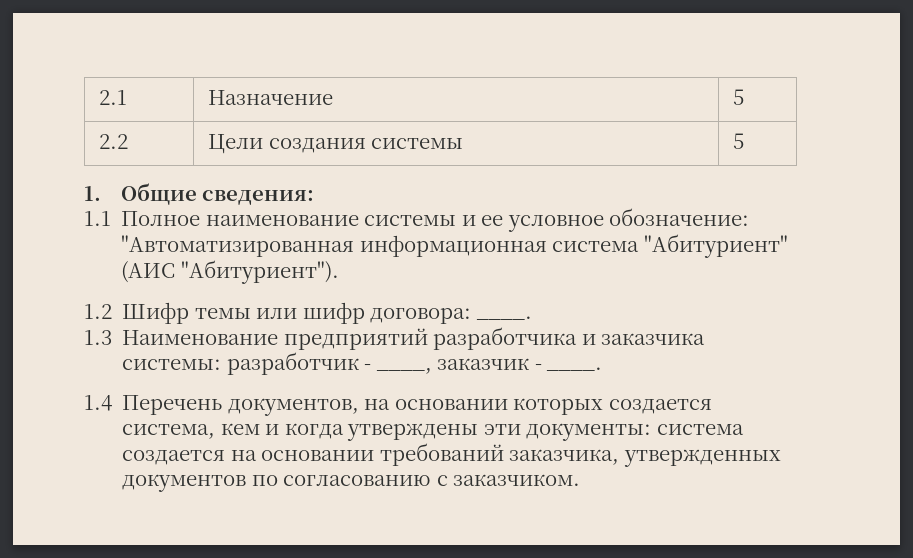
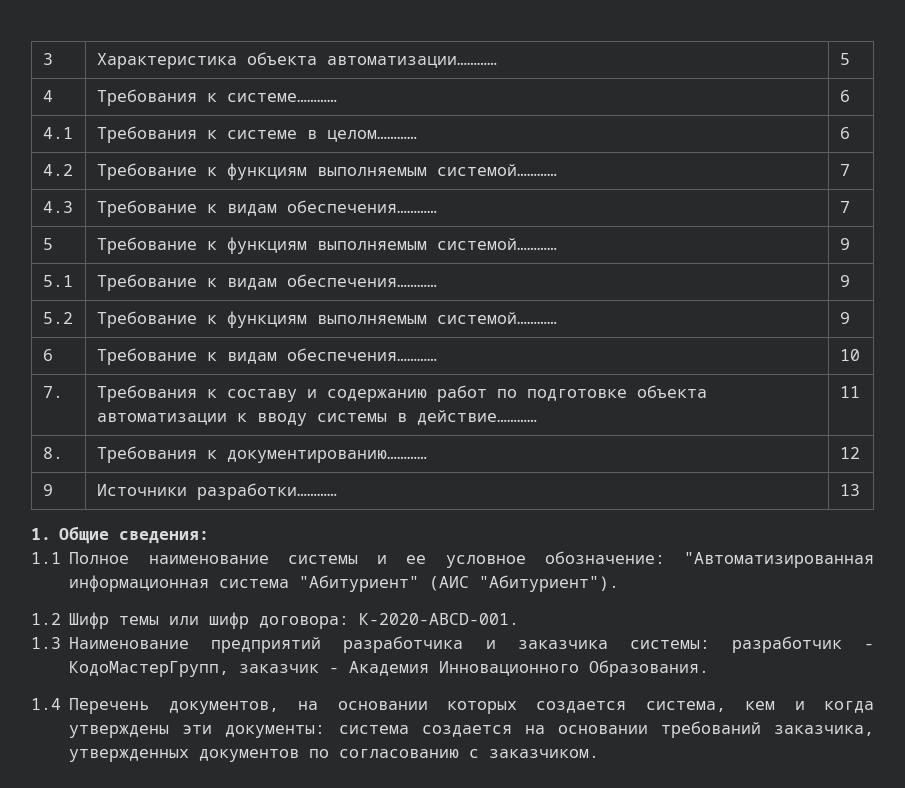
[99,90,128,105] [208,90,334,105] [733,89,745,105] [99,134,129,149] [208,134,464,154] [733,133,745,149] 2.1 | Назначение | 5 // 2.2 | Цели создания системы | 5 -> [42,53,53,65] [96,52,497,69] [839,53,850,65] [42,90,53,102] [96,89,337,106] [839,90,850,102] [42,127,73,139] [96,126,417,143] [839,127,850,139] [42,164,73,176] [96,163,557,180] [839,164,850,176] [42,201,73,213] [96,200,437,217] [839,201,850,213] [42,238,53,250] [96,237,557,254] [839,238,850,250] [42,275,73,287] [96,274,437,291] [839,275,850,287] [42,312,73,324] [96,311,557,328] [839,312,850,324] [42,349,53,361] [96,348,437,365] [839,349,860,361] [42,386,63,398] [96,385,707,402] [96,410,537,426] [839,386,860,398] [42,447,63,459] [96,446,427,463] [839,447,860,459] [42,484,53,496] [96,483,337,500] [839,484,860,496] 3 | Характеристика объекта автоматизации………… | 5 // 4 | Требования к системе………… | 6 // 4.1 | Требования к системе в целом………… | 6 // 4.2 | Требование к функциям выполняемым системой………… | 7 // 4.3 | Требование к видам обеспечения………… | 7 // 5 | Требование к функциям выполняемым системой………… | 9 // 5.1 | Требование к видам обеспечения………… | 9 // 5.2 | Требование к функциям выполняемым системой………… | 9 // 6 | Требование к видам обеспечения………… | 10 // 7. | Требования к составу и содержанию работ по подготовке объекта автоматизации к вводу системы в действие………… | 11 // 8. | Требования к документированию………… | 12 // 9 | Источники разработки………… | 13
[475,316,532,320] ____. -> [359,613,520,625] К-2020-ABCD-001.
[375,368,432,374] ____, -> [69,661,230,677] КодоМастерГрупп,
[546,367,603,371] ____. -> [349,660,710,677] Академия Инновационного Образования.

